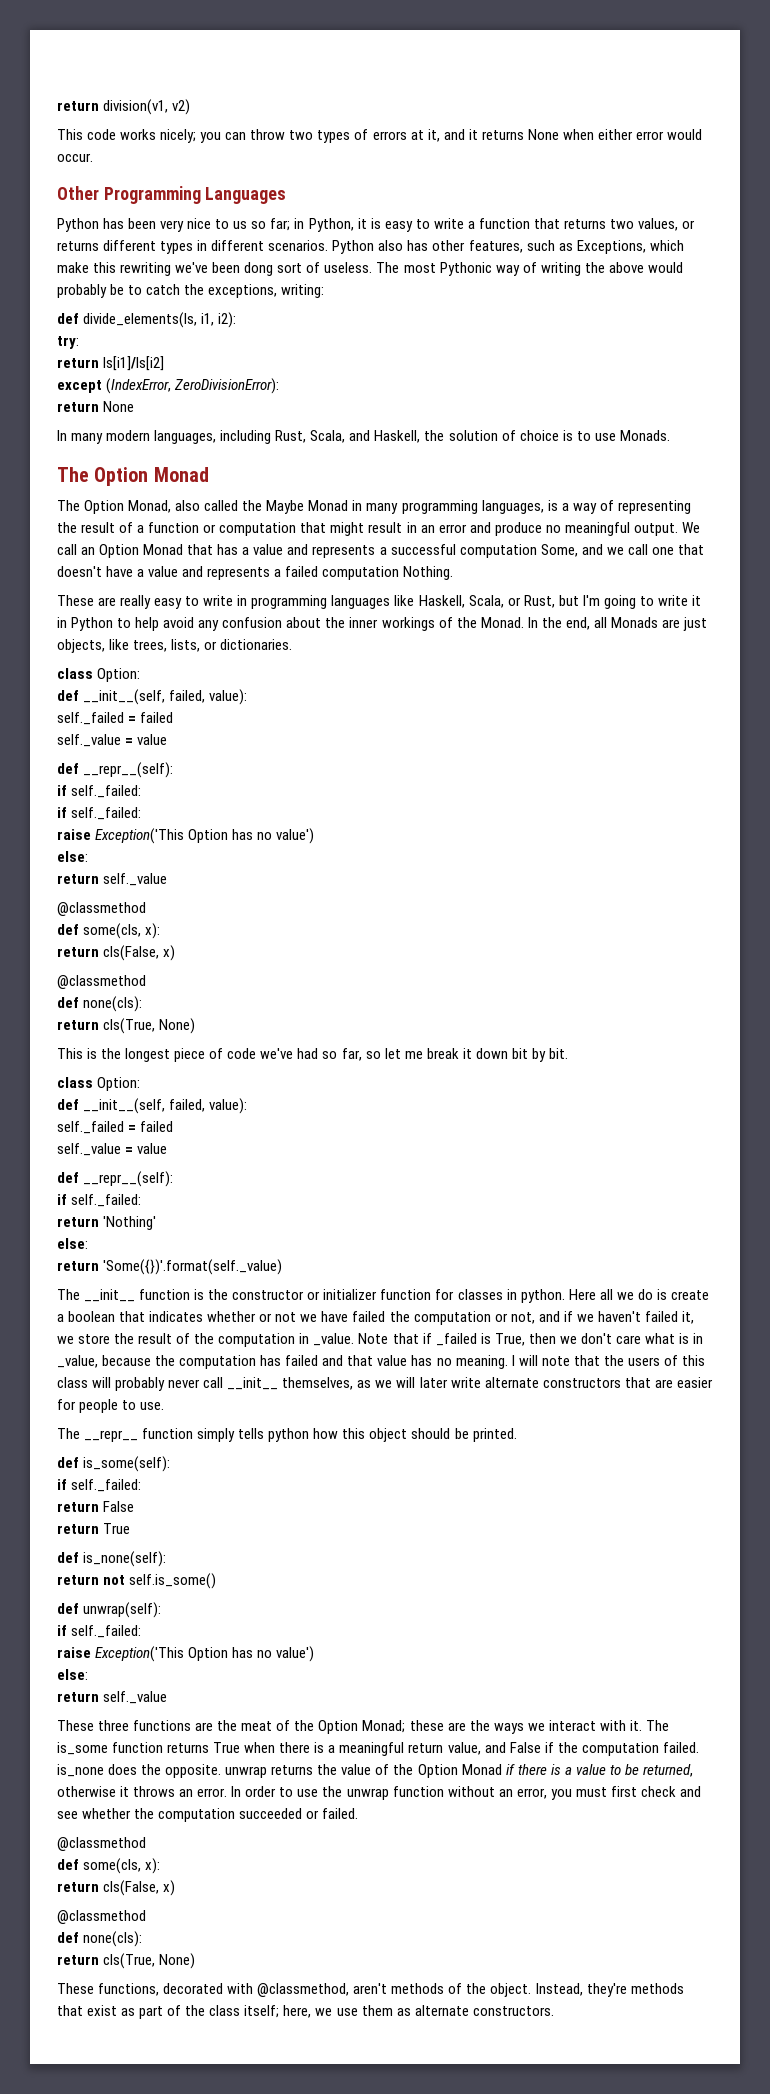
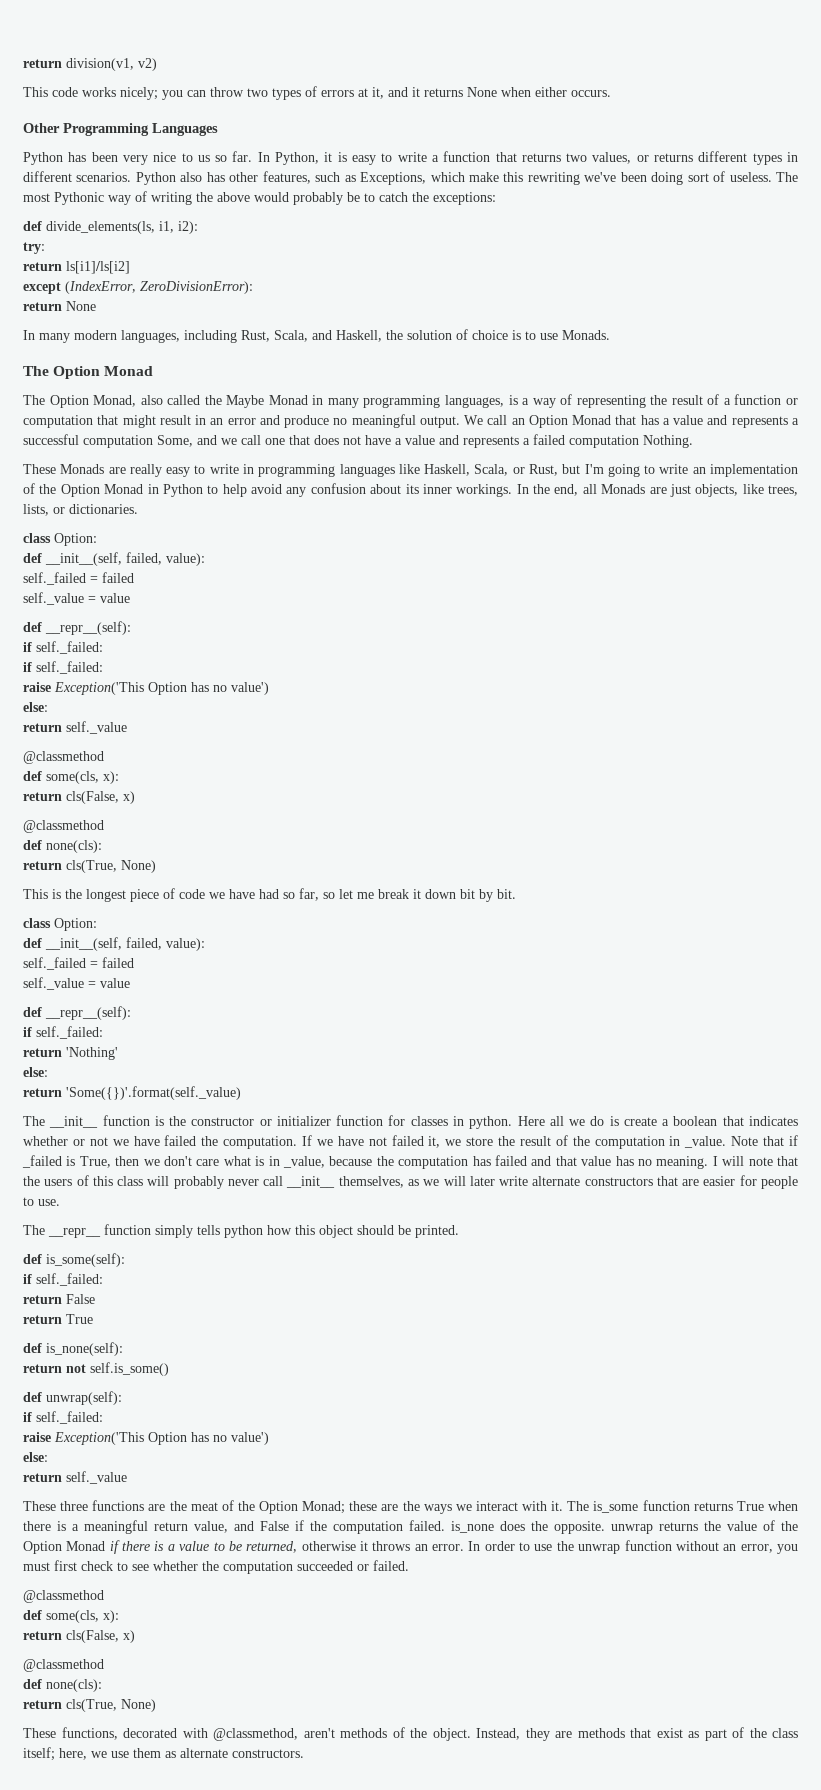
[635,129,702,140] [57,153,93,162] error would occur. -> [571,90,611,97] occurs.
[270,218,305,231] far; in -> [232,151,270,162] far. In
[244,262,274,276] dong -> [651,172,684,185] doing
[208,284,325,298] exceptions, writing: -> [433,192,496,205] exceptions:
[57,566,102,577] doesn't -> [314,435,361,445] does not
(94, 600) none -> [60,464,105,474] Monads
[691,595,701,606] it -> [692,464,799,477] [23,483,144,497] an implementation of the Option Monad
[325,617,524,631] the inner workings of the Monad. -> [405,484,513,497] its inner workings.
[260,1048,294,1059] we've -> [209,889,255,899] we have
[413,1311,641,1325] computation or not, and if we haven't -> [223,1135,387,1149] computation. If we have not
[679,1786,701,1797] and -> [117,1562,128,1571] to
[586,1983,627,1997] they're -> [525,1728,572,1741] they are

